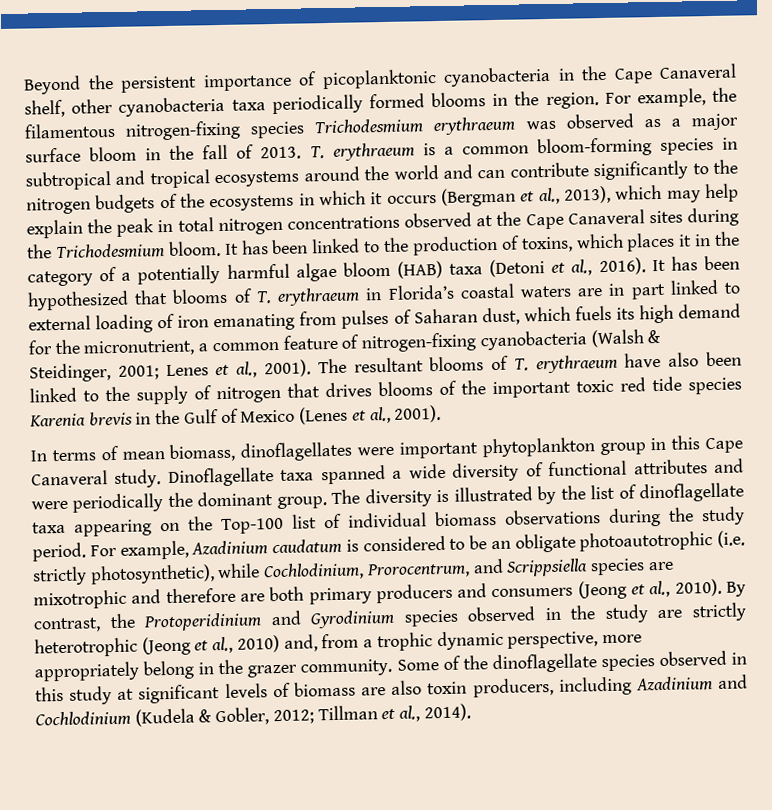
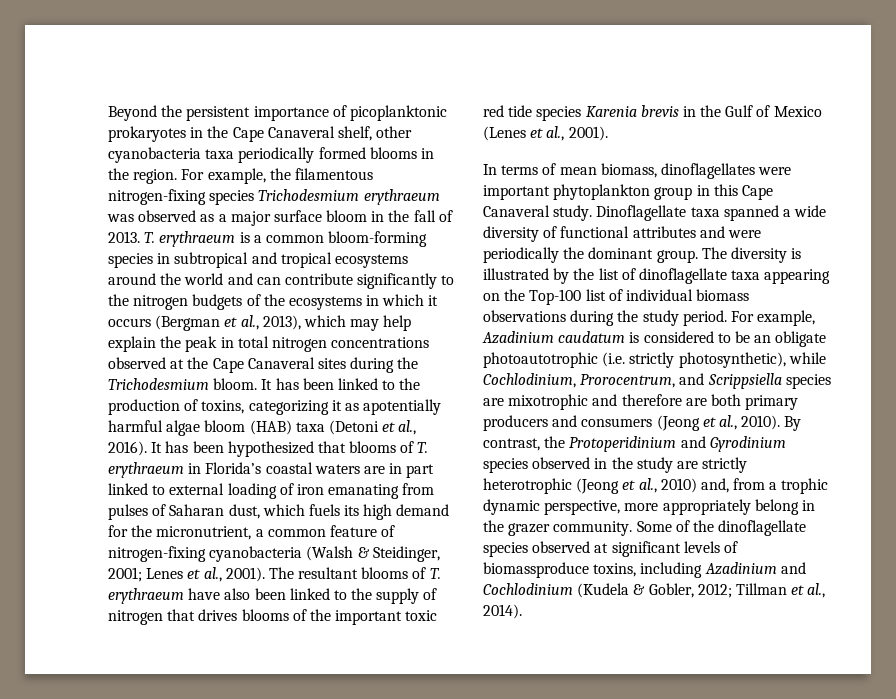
[443,66,551,87] cyanobacteria -> [108,126,186,142] prokaryotes
[575,231,740,252] [27,265,221,287] which places it in the category of a potentially -> [248,399,442,415] categorizing it as apotentially
[731,652,748,665] [35,686,113,705] in this study -> (591, 547) none
[293,677,554,698] biomass are also toxin producers, -> [483,562,637,578] biomassproduce toxins,

